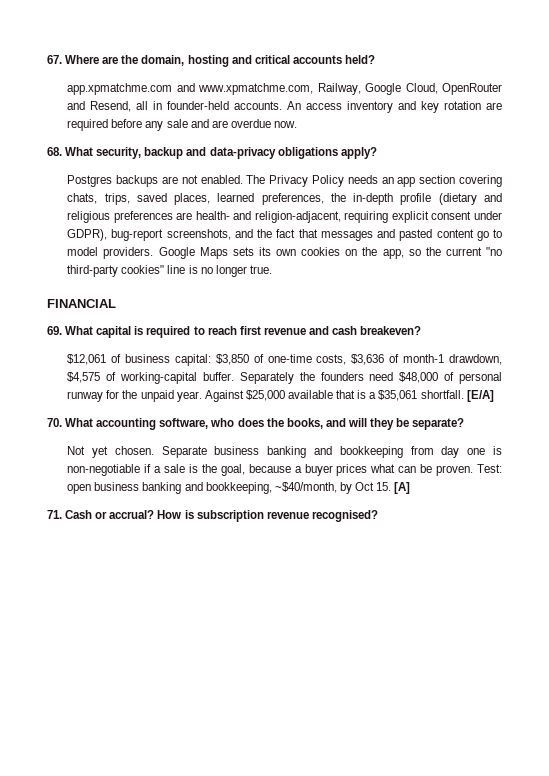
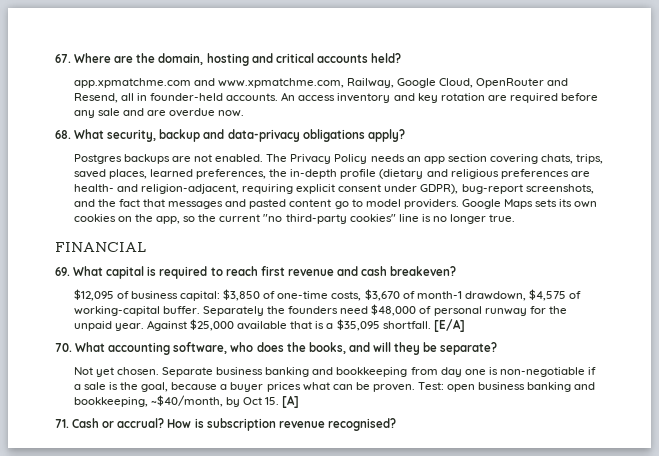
[67,354,107,365] $12,061 -> [73,289,114,301] $12,095
[351,354,385,365] $3,636 -> [364,289,400,301] $3,670
[378,390,418,401] $35,061 -> [336,319,380,331] $35,095

